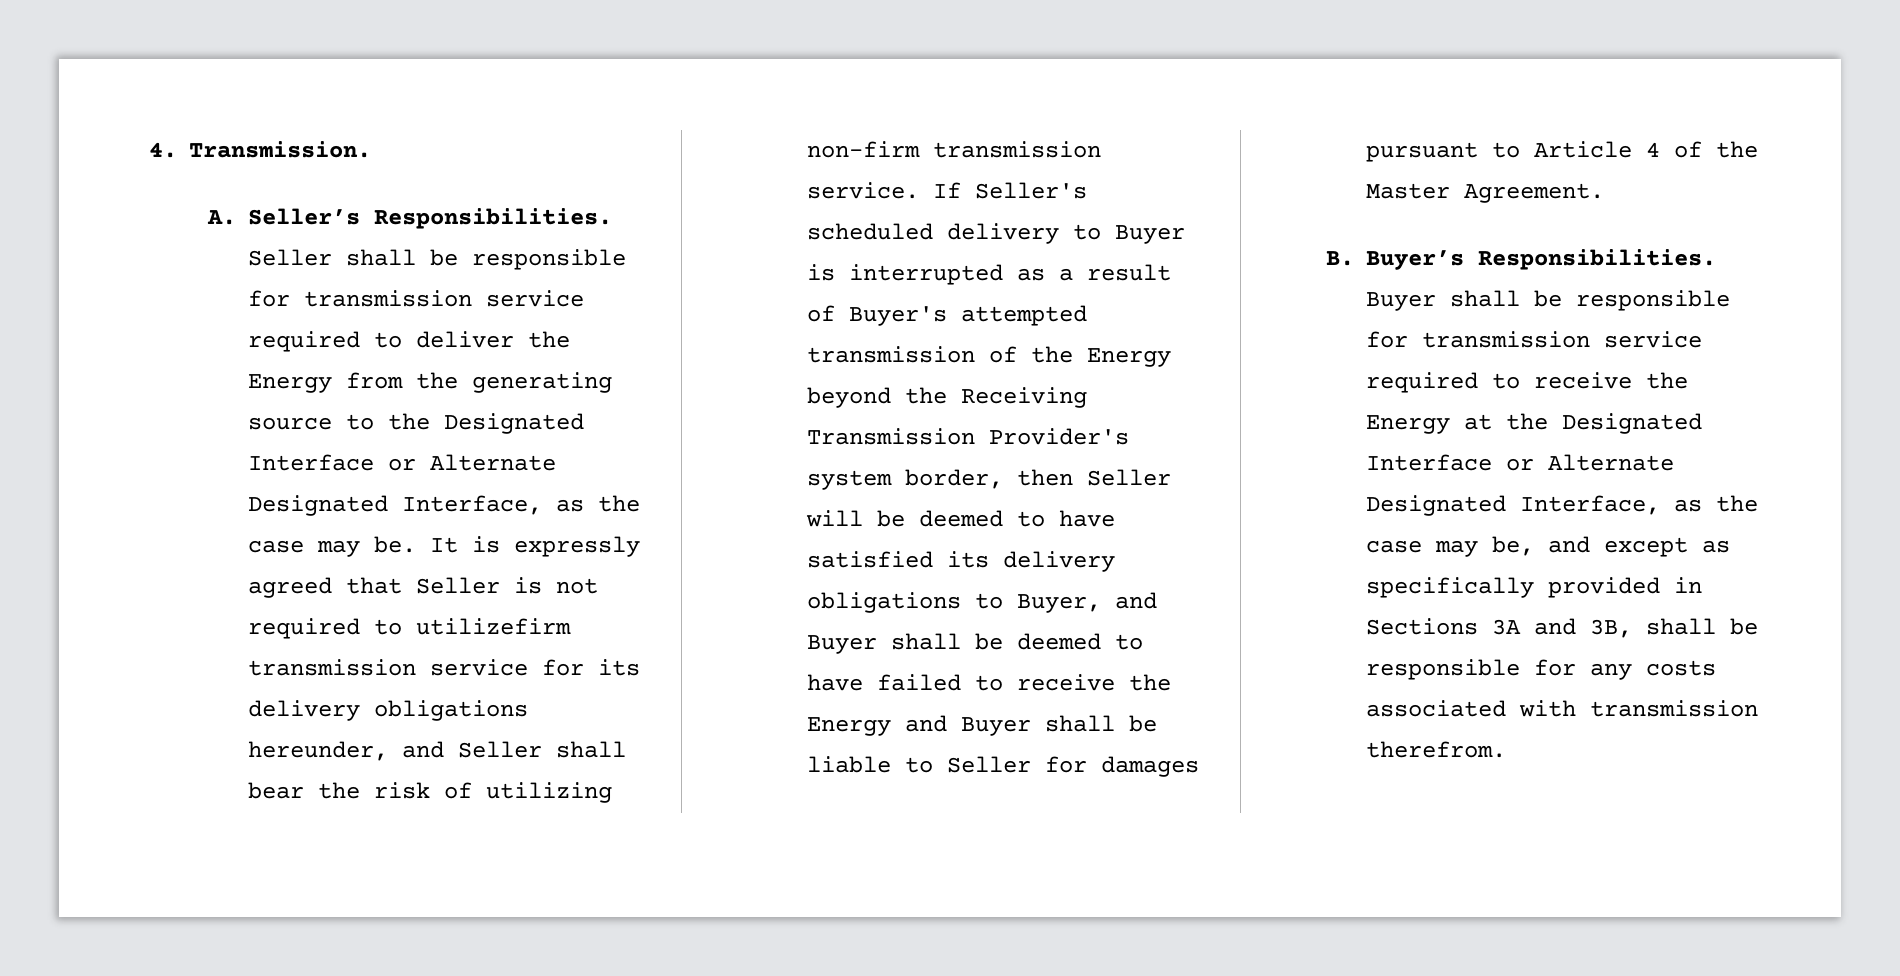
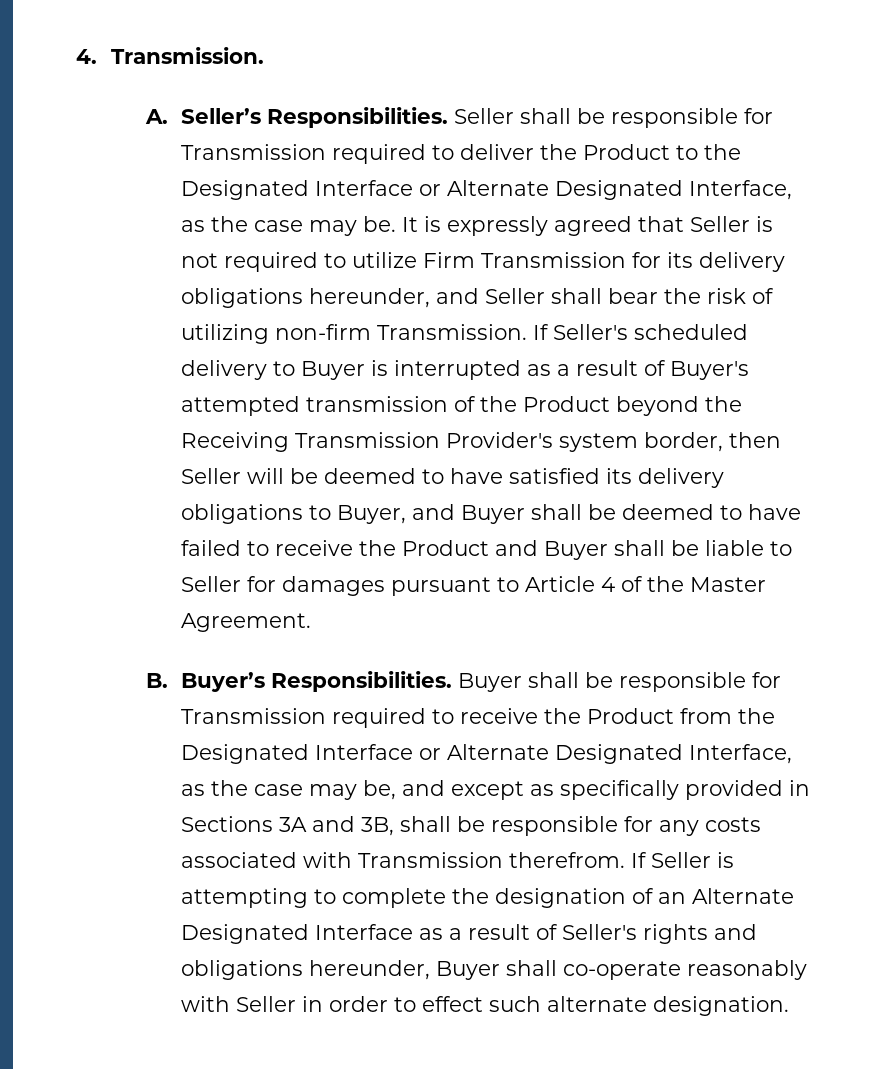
[303,290,584,307] transmission service -> [180,144,326,160] Transmission
[247,372,612,393] [247,417,332,430] Energy from the generating source -> [582,144,670,160] Product
[415,618,571,635] [247,659,528,676] utilizefirm transmission service -> [351,252,626,268] utilize Firm Transmission
[932,141,1101,158] [806,182,919,199] transmission service. -> [376,324,527,340] Transmission.
[1086,348,1171,367] Energy -> [522,396,610,412] Product
[806,717,891,736] Energy -> [401,540,489,556] Product
[1421,331,1702,348] transmission service -> [180,708,326,724] Transmission
[1365,414,1492,434] Energy at -> [586,708,732,724] Product from
[1589,700,1758,717] [1365,741,1506,758] transmission therefrom. -> [357,852,734,868] [180,888,794,908] [180,924,757,944] [180,960,807,980] [180,996,789,1016] Transmission therefrom. If Seller is attempting to complete the designation of an Alternate Designated Interface as a result of Seller's rights and obligations hereunder, Buyer shall co-operate reasonably with Seller in order to effect such alternate designation.

